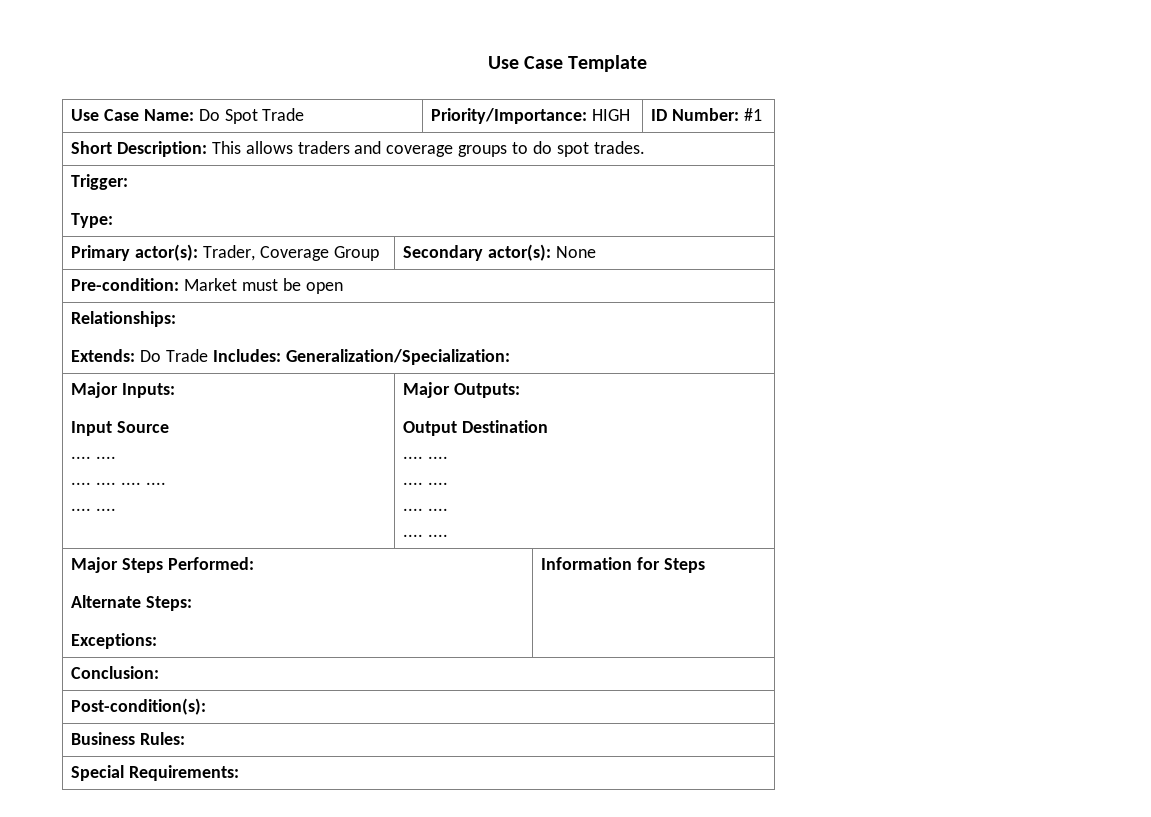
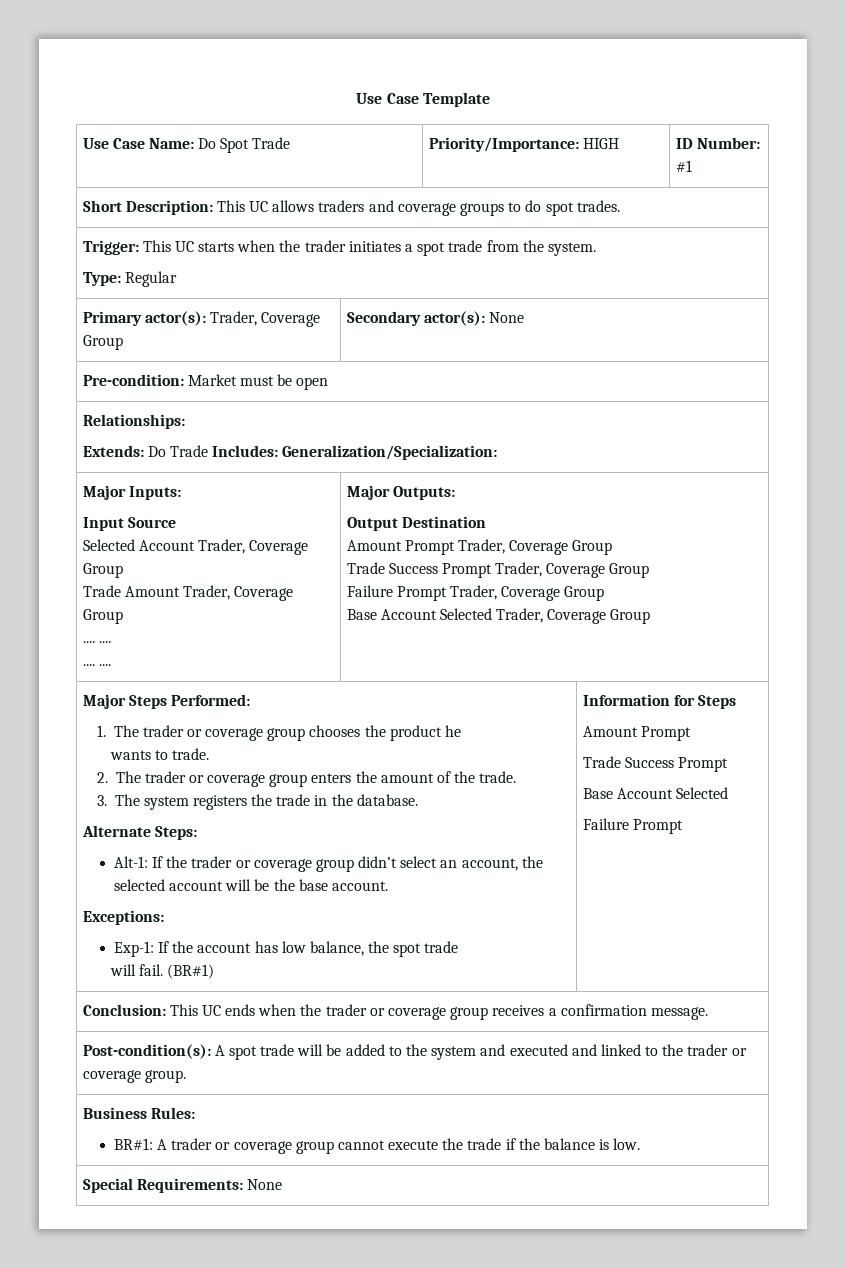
(241, 147) none -> [249,201,269,212] UC
(129, 182) none -> [142,240,596,256] This UC starts when the trader initiates a spot trade from the system.
(114, 220) none -> [124,271,177,287] Regular
[71,456,116,459] [71,482,116,485] .... .... // .... .... -> [82,539,309,555] [82,563,123,578] [82,585,294,601] [82,609,123,624] Selected Account Trader, Coverage Group // Trade Amount Trader, Coverage Group //
[403,456,448,459] [403,482,448,485] [403,508,448,511] [403,534,448,537] [71,557,254,573] [71,595,192,611] [71,633,158,649] [541,557,705,573] [71,666,160,679] [71,698,207,715] [71,732,185,745] .... .... // .... .... // .... .... // .... .... // Major Steps Performed: // Alternate Steps: // Exceptions: | Information for Steps // Conclusion: // Post-condition(s): // Business Rules: -> [346,539,613,555] [346,562,650,578] [346,585,605,601] [346,608,651,624] [82,694,250,709] [96,725,461,741] [109,748,210,760] [96,771,517,787] [96,794,418,810] [81,825,197,840] [113,856,543,872] [113,879,388,891] [82,910,164,925] [113,941,459,957] [109,964,215,979] [582,694,736,709] [582,726,691,741] [582,756,728,772] [582,787,728,799] [582,818,683,834] [82,1004,708,1020] [82,1044,747,1060] [82,1070,186,1083] [82,1107,195,1119] [113,1138,641,1154] Amount Prompt Trader, Coverage Group // Trade Success Prompt Trader, Coverage Group // Failure Prompt Trader, Coverage Group // Base Account Selected Trader, Coverage Group // Major Steps Performed: // 1. The trader or coverage group chooses the product he // wants to trade. // 2. The trader or coverage group enters the amount of the trade. // 3. The system registers the trade in the database. // Alternate Steps: // Alt-1: If the trader or coverage group didn’t select an account, the selected account will be the base account. // Exceptions: // Exp-1: If the account has low balance, the spot trade // will fail. (BR#1) | Information for Steps // Amount Prompt // Trade Success Prompt // Base Account Selected // Failure Prompt // Conclusion: This UC ends when the trader or coverage group receives a confirmation message. // Post-condition(s): A spot trade will be added to the system and executed and linked to the trader or coverage group. // Business Rules: // BR#1: A trader or coverage group cannot execute the trade if the balance is low.
[128,765,239,781] Requirements: -> [136,1178,282,1193] Requirements: None

